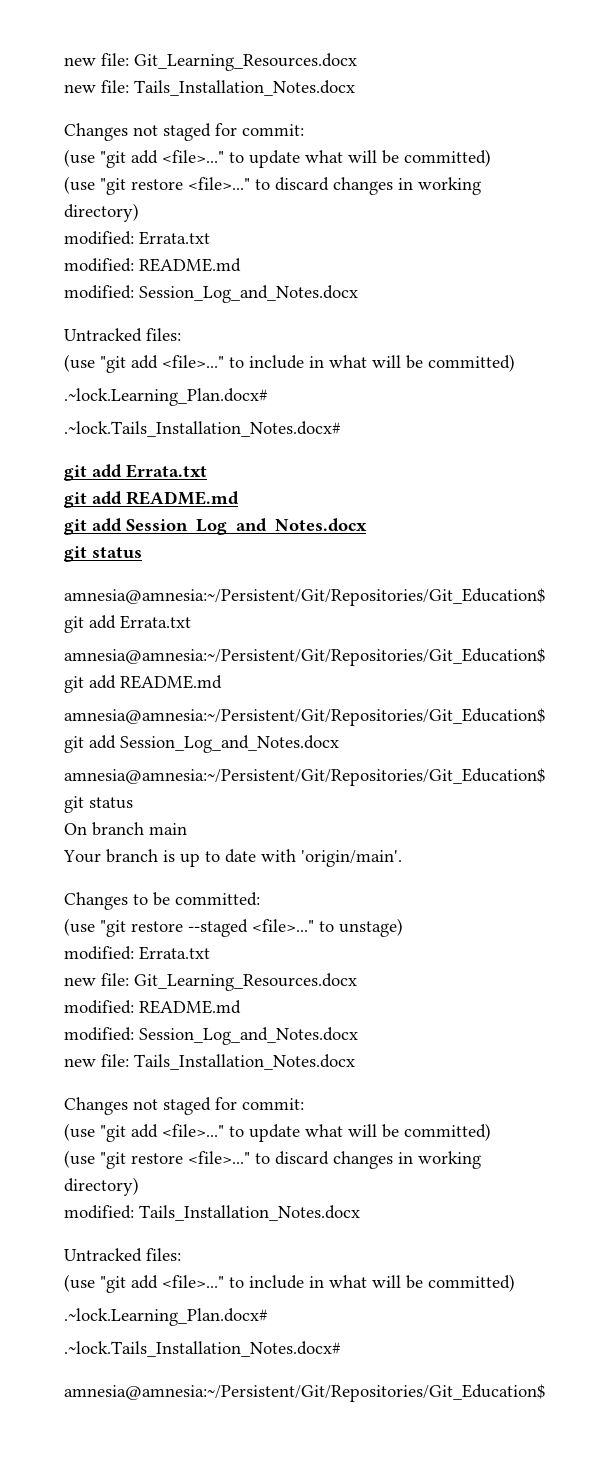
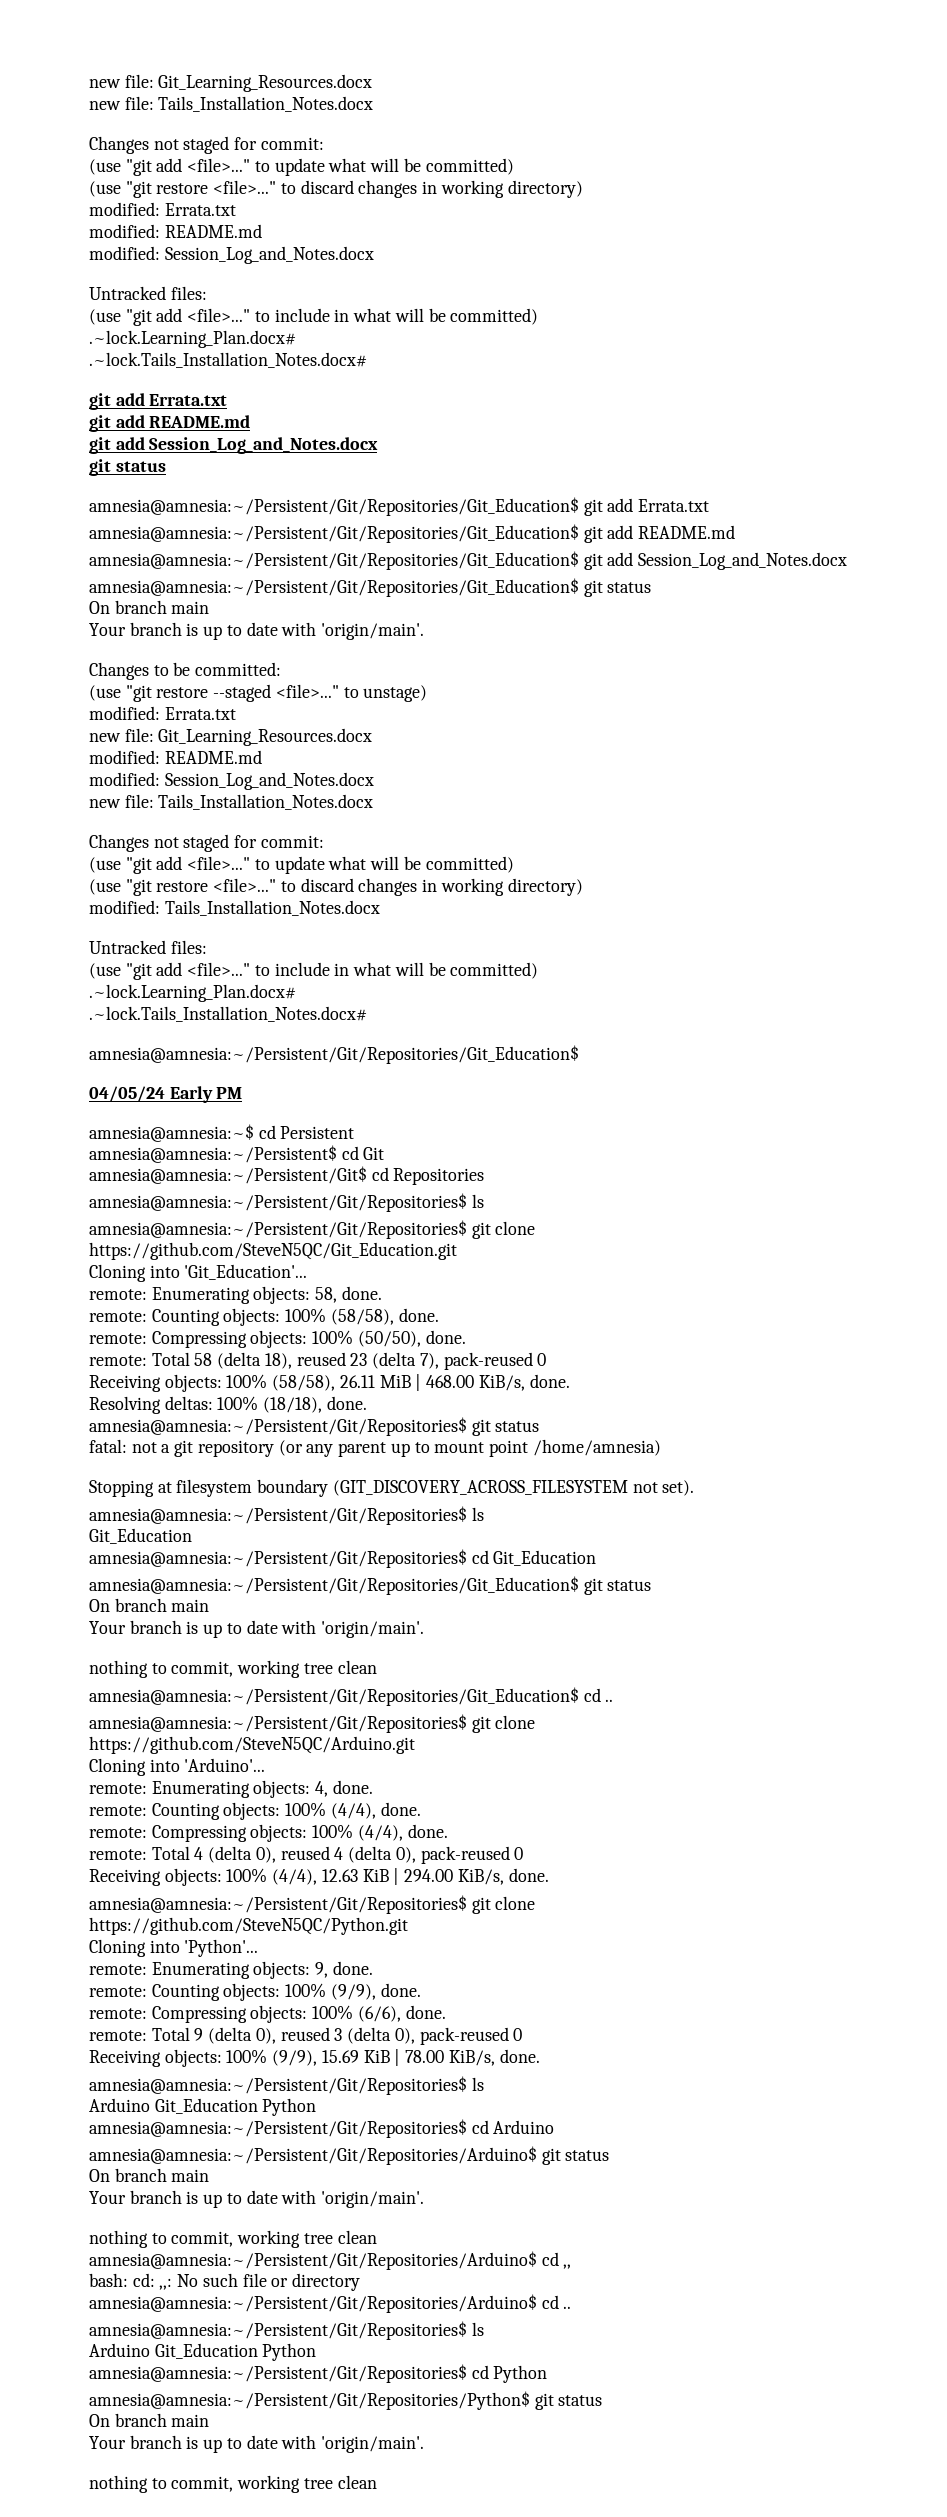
(546, 1393) none -> [89,1086,243,1103] [89,1124,355,1142] [89,1145,385,1163] [89,1166,485,1185] [89,1193,484,1212] [89,1220,536,1239] [89,1242,457,1260] [89,1264,308,1282] [89,1286,382,1304] [89,1308,439,1326] [89,1330,466,1348] [89,1352,547,1370] [89,1374,570,1392] [89,1396,367,1414] [89,1417,540,1436] [89,1439,661,1457] [89,1479,695,1497] [89,1506,484,1525] [89,1528,192,1544] [89,1549,597,1568] [89,1576,652,1595] [89,1598,210,1612] [89,1620,425,1638] [89,1660,377,1678] [89,1687,614,1706] [89,1714,536,1733] [89,1736,415,1754] [89,1758,266,1776] [89,1780,373,1798] [89,1802,421,1820] [89,1824,448,1842] [89,1846,524,1864] [89,1868,549,1886] [89,1895,536,1914] [89,1917,408,1935] [89,1939,259,1957] [89,1961,373,1979] [89,1983,421,2001] [89,2005,446,2023] [89,2027,523,2045] [89,2049,540,2067] [89,2076,484,2095] [89,2098,317,2116] [89,2119,555,2138] [89,2146,610,2165] [89,2168,210,2182] [89,2190,425,2208] [89,2230,377,2248] [89,2251,572,2270] [89,2273,361,2291] [89,2294,572,2313] [89,2321,484,2340] [89,2343,317,2361] [89,2364,548,2383] [89,2391,603,2410] [89,2413,210,2427] [89,2435,425,2453] [89,2475,377,2493] // 04/05/24 Early PM // amnesia@amnesia:~$ cd Persistent // amnesia@amnesia:~/Persistent$ cd Git // amnesia@amnesia:~/Persistent/Git$ cd Repositories // amnesia@amnesia:~/Persistent/Git/Repositories$ ls // amnesia@amnesia:~/Persistent/Git/Repositories$ git clone https://github.com/SteveN5QC/Git_Education.git // Cloning into 'Git_Education'... // remote: Enumerating objects: 58, done. // remote: Counting objects: 100% (58/58), done. // remote: Compressing objects: 100% (50/50), done. // remote: Total 58 (delta 18), reused 23 (delta 7), pack-reused 0 // Receiving objects: 100% (58/58), 26.11 MiB | 468.00 KiB/s, done. // Resolving deltas: 100% (18/18), done. // amnesia@amnesia:~/Persistent/Git/Repositories$ git status // fatal: not a git repository (or any parent up to mount point /home/amnesia) // Stopping at filesystem boundary (GIT_DISCOVERY_ACROSS_FILESYSTEM not set). // amnesia@amnesia:~/Persistent/Git/Repositories$ ls // Git_Education // amnesia@amnesia:~/Persistent/Git/Repositories$ cd Git_Education // amnesia@amnesia:~/Persistent/Git/Repositories/Git_Education$ git status // On branch main // Your branch is up to date with 'origin/main'. // nothing to commit, working tree clean // amnesia@amnesia:~/Persistent/Git/Repositories/Git_Education$ cd .. // amnesia@amnesia:~/Persistent/Git/Repositories$ git clone https://github.com/SteveN5QC/Arduino.git // Cloning into 'Arduino'... // remote: Enumerating objects: 4, done. // remote: Counting objects: 100% (4/4), done. // remote: Compressing objects: 100% (4/4), done. // remote: Total 4 (delta 0), reused 4 (delta 0), pack-reused 0 // Receiving objects: 100% (4/4), 12.63 KiB | 294.00 KiB/s, done. // amnesia@amnesia:~/Persistent/Git/Repositories$ git clone https://github.com/SteveN5QC/Python.git // Cloning into 'Python'... // remote: Enumerating objects: 9, done. // remote: Counting objects: 100% (9/9), done. // remote: Compressing objects: 100% (6/6), done. // remote: Total 9 (delta 0), reused 3 (delta 0), pack-reused 0 // Receiving objects: 100% (9/9), 15.69 KiB | 78.00 KiB/s, done. // amnesia@amnesia:~/Persistent/Git/Repositories$ ls // Arduino Git_Education Python // amnesia@amnesia:~/Persistent/Git/Repositories$ cd Arduino // amnesia@amnesia:~/Persistent/Git/Repositories/Arduino$ git status // On branch main // Your branch is up to date with 'origin/main'. // nothing to commit, working tree clean // amnesia@amnesia:~/Persistent/Git/Repositories/Arduino$ cd ,, // bash: cd: ,,: No such file or directory // amnesia@amnesia:~/Persistent/Git/Repositories/Arduino$ cd .. // amnesia@amnesia:~/Persistent/Git/Repositories$ ls // Arduino Git_Education Python // amnesia@amnesia:~/Persistent/Git/Repositories$ cd Python // amnesia@amnesia:~/Persistent/Git/Repositories/Python$ git status // On branch main // Your branch is up to date with 'origin/main'. // nothing to commit, working tree clean

